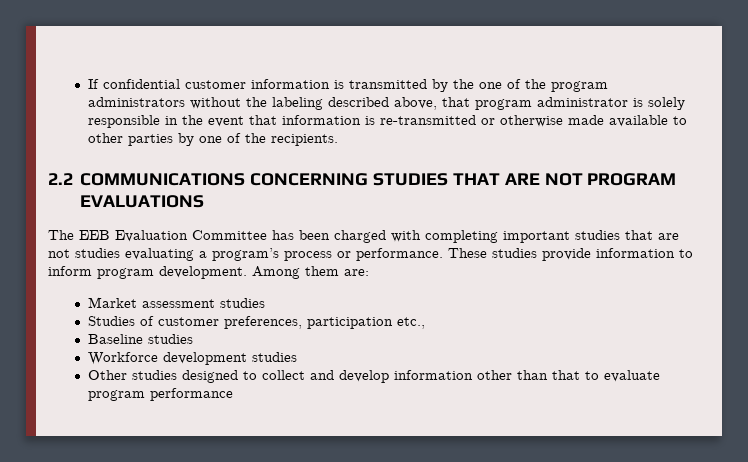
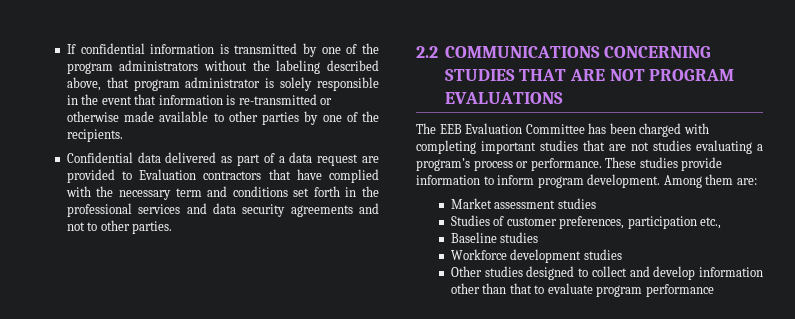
[185,80,247,89] customer -> (145, 48) none
[453,79,475,89] the -> (318, 50) none
(339, 140) none -> [66,152,379,166] [66,169,379,183] [65,186,379,200] [66,203,379,217] [66,220,173,234] // Confidential data delivered as part of a data request are provided to Evaluation contractors that have complied with the necessary term and conditions set forth in the professional services and data security agreements and not to other parties.

